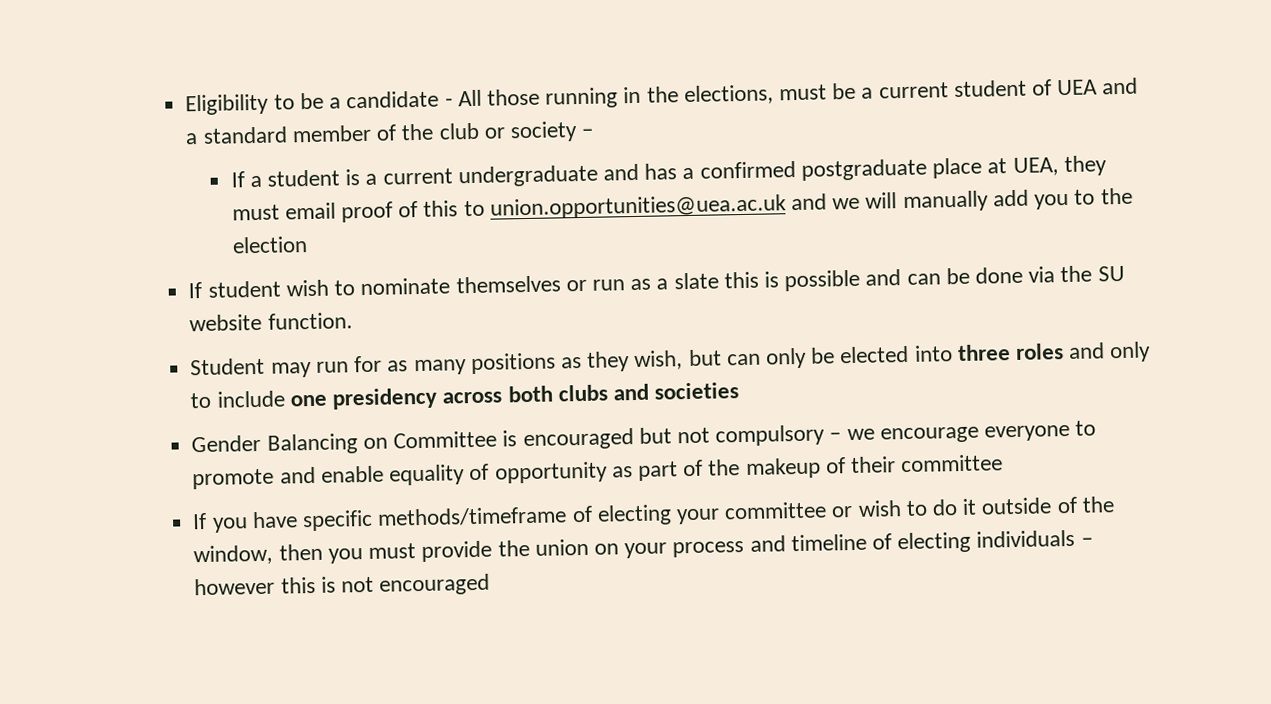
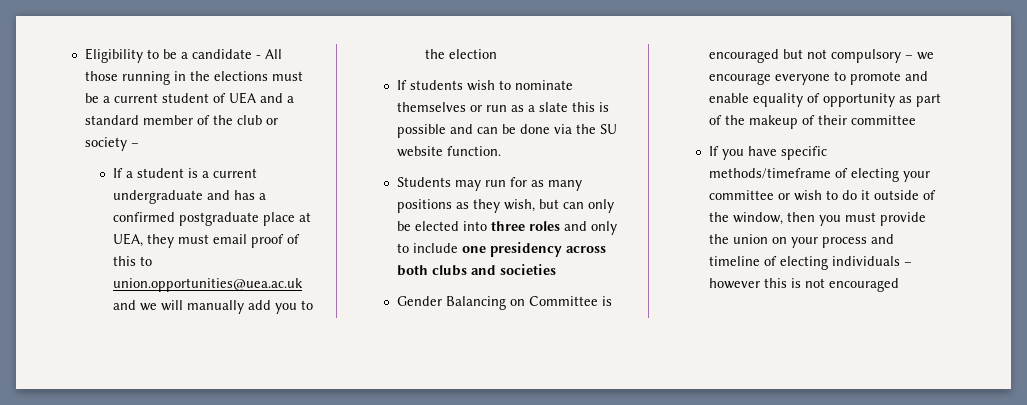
[683,84,774,106] elections, -> [214,71,269,81] elections
[207,280,281,298] student -> [410,80,464,90] students
[190,357,266,376] Student -> [397,177,452,187] Students

